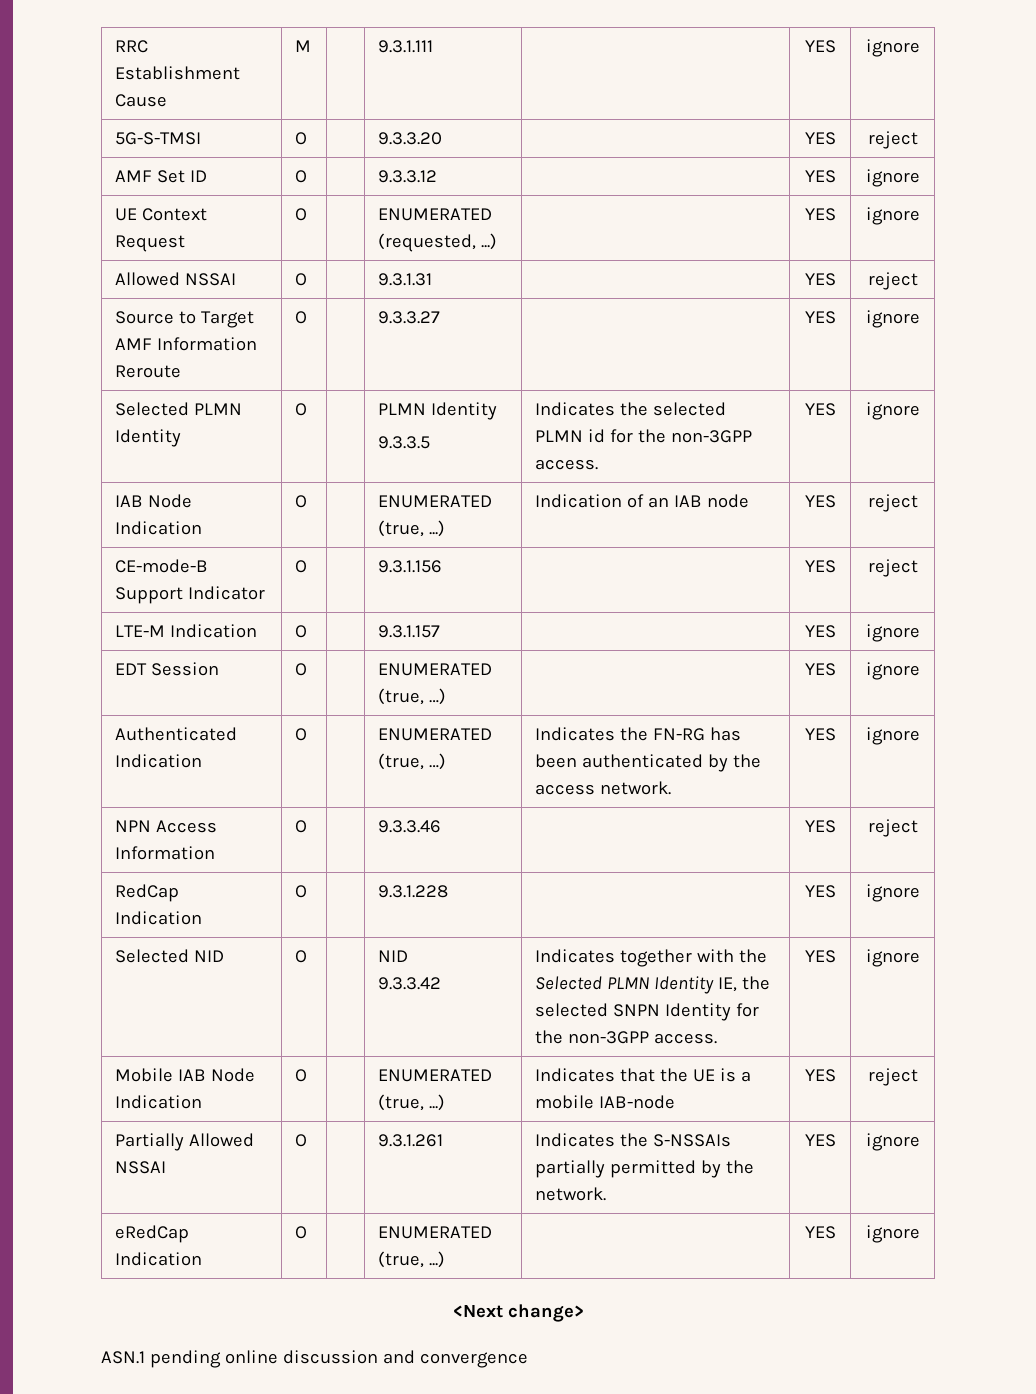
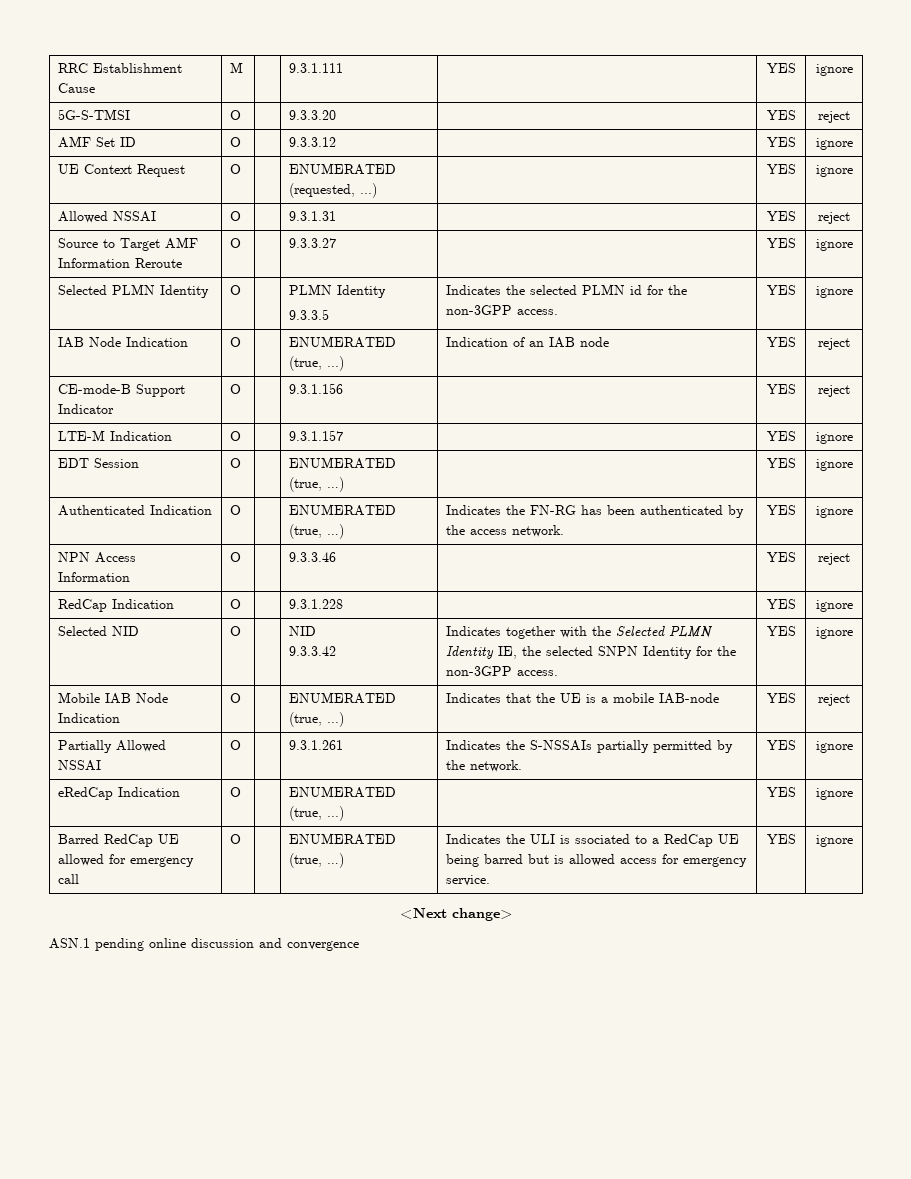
(920, 1234) none -> [58,834,180,847] [58,854,195,867] [58,874,80,884] [230,834,242,844] [289,833,397,845] [289,853,345,868] [446,834,740,847] [446,854,748,867] [446,875,491,886] [766,834,796,844] [815,835,853,847] // Barred RedCap UE allowed for emergency call | O | | ENUMERATED (true, …) | Indicates the ULI is ssociated to a RedCap UE being barred but is allowed access for emergency service. | YES | ignore

